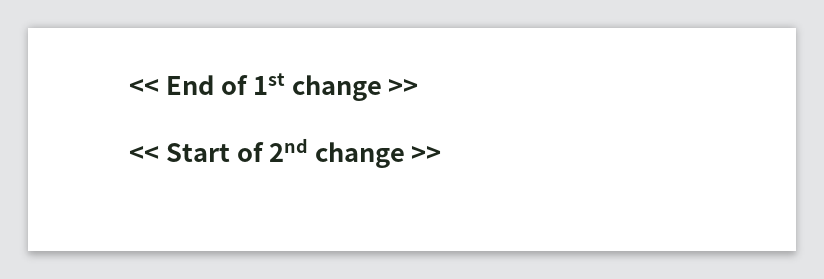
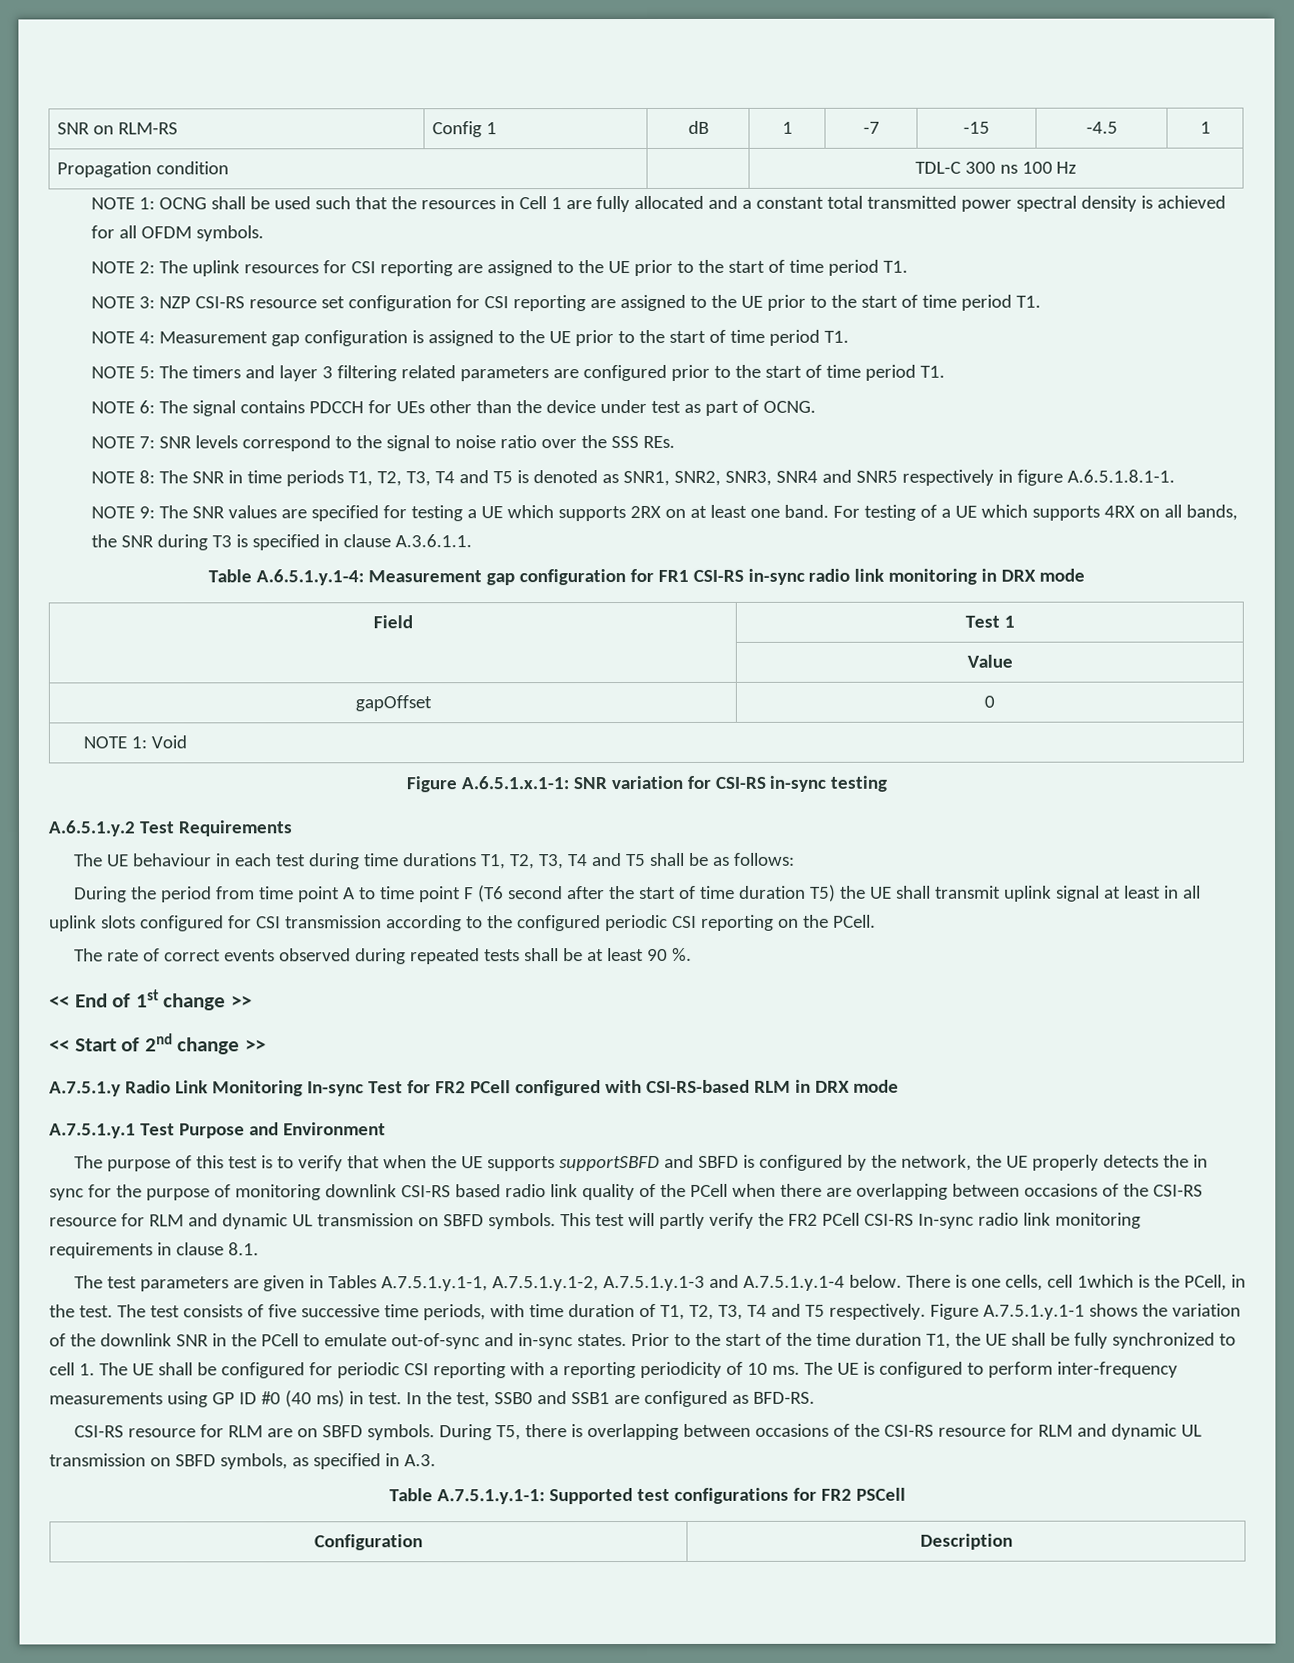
(129, 87) none -> [56,122,178,135] [431,121,497,138] [687,120,709,134] [781,121,793,134] [862,121,880,134] [963,121,990,134] [1085,121,1118,134] [1199,121,1211,134] [56,161,229,178] [914,161,1078,174] [91,195,1227,213] [91,225,265,242] [91,259,909,277] [91,294,1042,312] [91,329,850,347] [91,364,946,382] [91,399,817,417] [91,435,676,452] [91,469,1176,487] [91,504,1239,522] [91,534,473,551] [207,568,1086,586] [372,615,413,629] [964,615,1015,628] [966,654,1013,668] [354,695,432,712] [984,695,995,708] [82,735,187,749] [405,775,888,793] [48,820,293,837] [73,852,795,870] [73,884,1201,903] [49,914,876,932] [73,947,692,965] SNR on RLM-RS | Config 1 | dB | 1 | -7 | -15 | -4.5 | 1 // Propagation condition | | TDL-C 300 ns 100 Hz // NOTE 1: OCNG shall be used such that the resources in Cell 1 are fully allocated and a constant total transmitted power spectral density is achieved for all OFDM symbols. // NOTE 2: The uplink resources for CSI reporting are assigned to the UE prior to the start of time period T1. // NOTE 3: NZP CSI-RS resource set configuration for CSI reporting are assigned to the UE prior to the start of time period T1. // NOTE 4: Measurement gap configuration is assigned to the UE prior to the start of time period T1. // NOTE 5: The timers and layer 3 filtering related parameters are configured prior to the start of time period T1. // NOTE 6: The signal contains PDCCH for UEs other than the device under test as part of OCNG. // NOTE 7: SNR levels correspond to the signal to noise ratio over the SSS REs. // NOTE 8: The SNR in time periods T1, T2, T3, T4 and T5 is denoted as SNR1, SNR2, SNR3, SNR4 and SNR5 respectively in figure A.6.5.1.8.1-1. // NOTE 9: The SNR values are specified for testing a UE which supports 2RX on at least one band. For testing of a UE which supports 4RX on all bands, the SNR during T3 is specified in clause A.3.6.1.1. // Table A.6.5.1.y.1-4: Measurement gap configuration for FR1 CSI-RS in-sync radio link monitoring in DRX mode // Field | Test 1 // | Value // gapOffset | 0 // NOTE 1: Void // Figure A.6.5.1.x.1-1: SNR variation for CSI-RS in-sync testing // A.6.5.1.y.2 Test Requirements // The UE behaviour in each test during time durations T1, T2, T3, T4 and T5 shall be as follows: // During the period from time point A to time point F (T6 second after the start of time duration T5) the UE shall transmit uplink signal at least in all uplink slots configured for CSI transmission according to the configured periodic CSI reporting on the PCell. // The rate of correct events observed during repeated tests shall be at least 90 %. //
(442, 154) none -> [49,1079,899,1097] [49,1122,386,1139] [73,1154,1208,1172] [49,1183,1203,1201] [49,1212,1141,1230] [49,1242,259,1259] [73,1274,1246,1292] [49,1303,1241,1321] [49,1332,1236,1350] [49,1361,1178,1379] [49,1390,815,1408] [73,1423,1202,1441] [49,1453,436,1470] [389,1487,906,1505] [314,1534,423,1551] [919,1533,1013,1550] // A.7.5.1.y Radio Link Monitoring In-sync Test for FR2 PCell configured with CSI-RS-based RLM in DRX mode // A.7.5.1.y.1 Test Purpose and Environment // The purpose of this test is to verify that when the UE supports supportSBFD and SBFD is configured by the network, the UE properly detects the in sync for the purpose of monitoring downlink CSI-RS based radio link quality of the PCell when there are overlapping between occasions of the CSI-RS resource for RLM and dynamic UL transmission on SBFD symbols. This test will partly verify the FR2 PCell CSI-RS In-sync radio link monitoring requirements in clause 8.1. // The test parameters are given in Tables A.7.5.1.y.1-1, A.7.5.1.y.1-2, A.7.5.1.y.1-3 and A.7.5.1.y.1-4 below. There is one cells, cell 1which is the PCell, in the test. The test consists of five successive time periods, with time duration of T1, T2, T3, T4 and T5 respectively. Figure A.7.5.1.y.1-1 shows the variation of the downlink SNR in the PCell to emulate out-of-sync and in-sync states. Prior to the start of the time duration T1, the UE shall be fully synchronized to cell 1. The UE shall be configured for periodic CSI reporting with a reporting periodicity of 10 ms. The UE is configured to perform inter-frequency measurements using GP ID #0 (40 ms) in test. In the test, SSB0 and SSB1 are configured as BFD-RS. // CSI-RS resource for RLM are on SBFD symbols. During T5, there is overlapping between occasions of the CSI-RS resource for RLM and dynamic UL transmission on SBFD symbols, as specified in A.3. // Table A.7.5.1.y.1-1: Supported test configurations for FR2 PSCell // Configuration | Description

